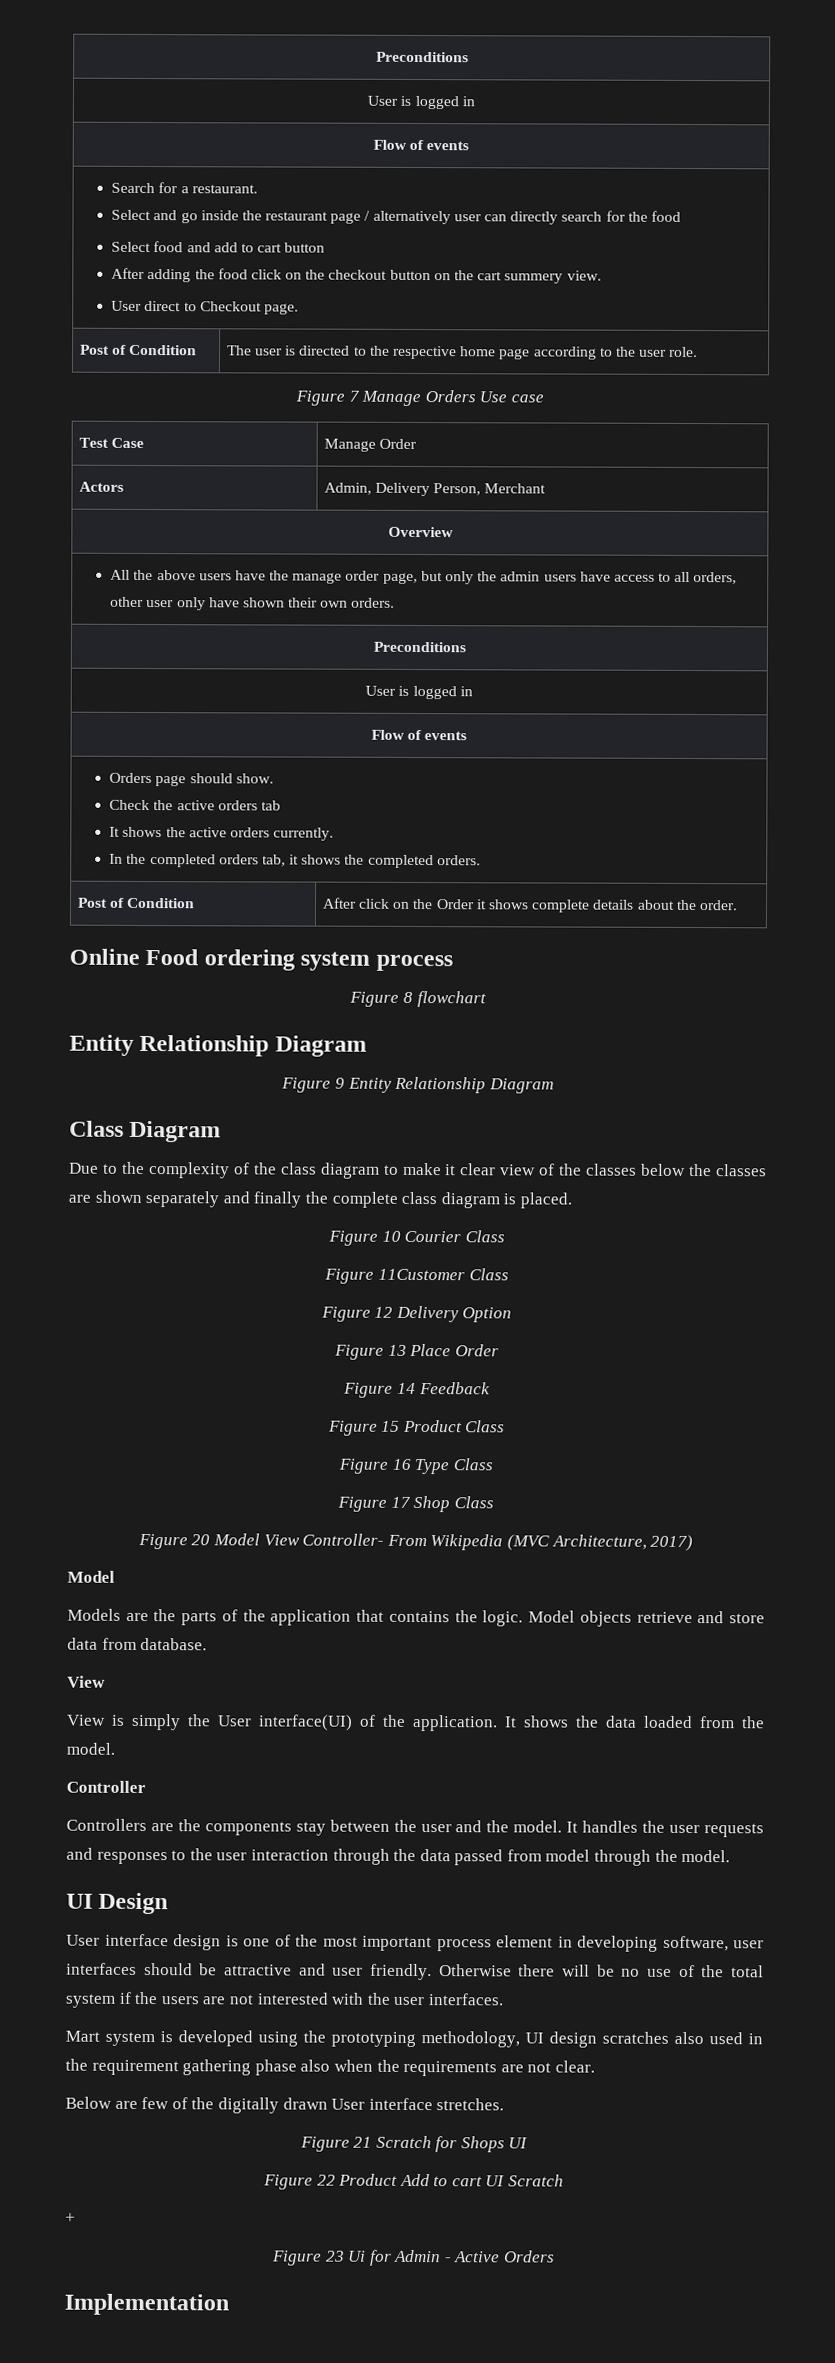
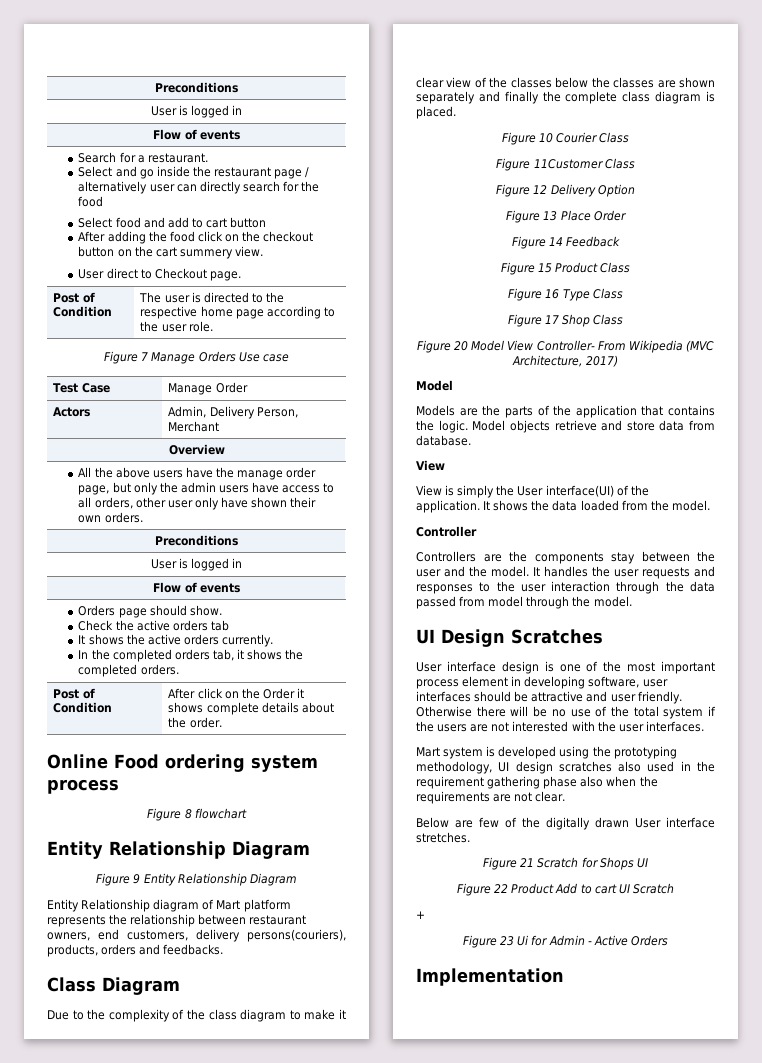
(554, 1086) none -> [47,899,291,912] [47,914,307,927] [47,929,346,942] [47,944,224,957] // Entity Relationship diagram of Mart platform represents the relationship between restaurant owners, end customers, delivery persons(couriers), products, orders and feedbacks.
(169, 1903) none -> [511,629,603,644] Scratches

